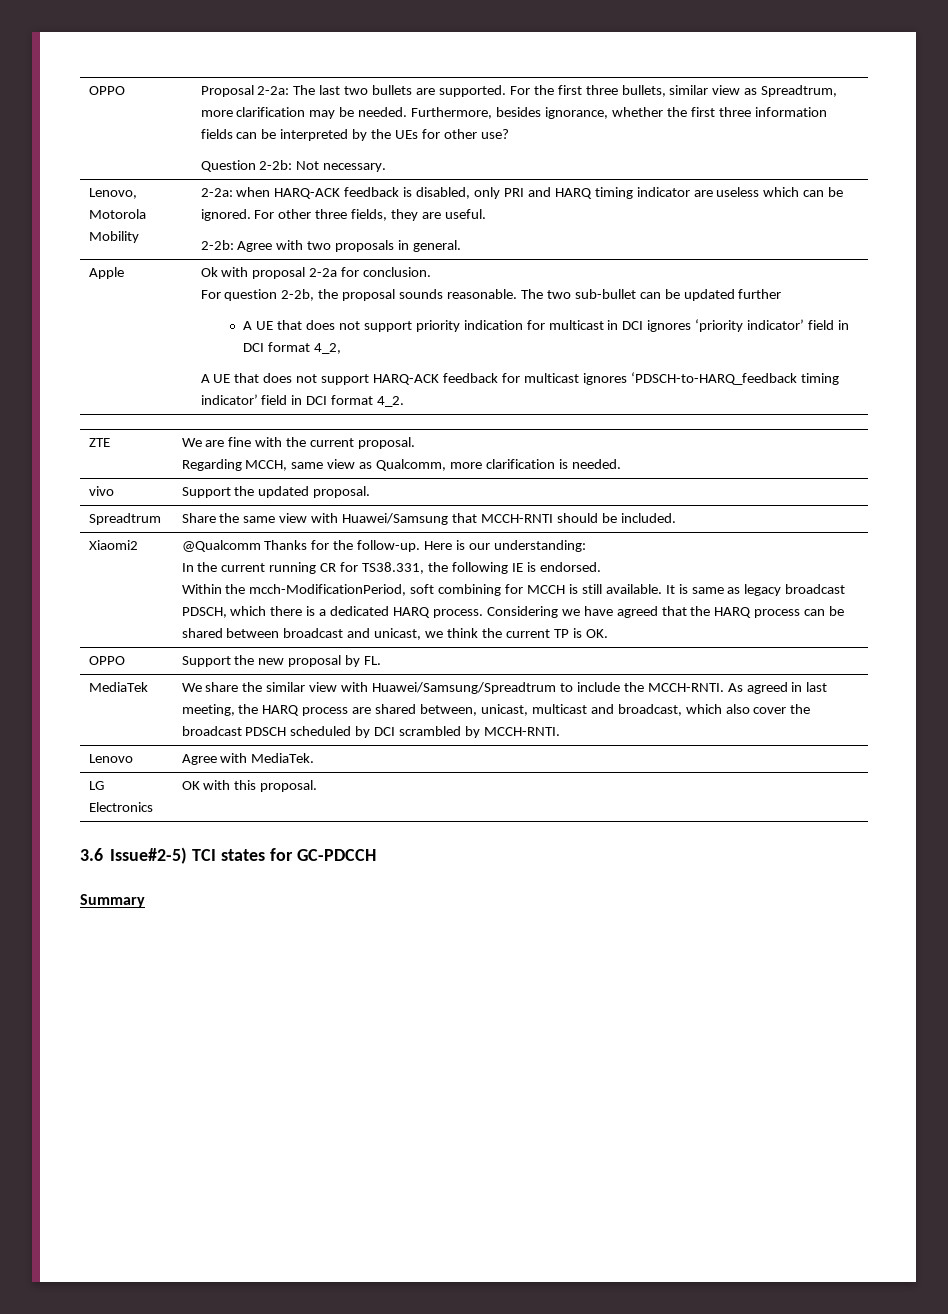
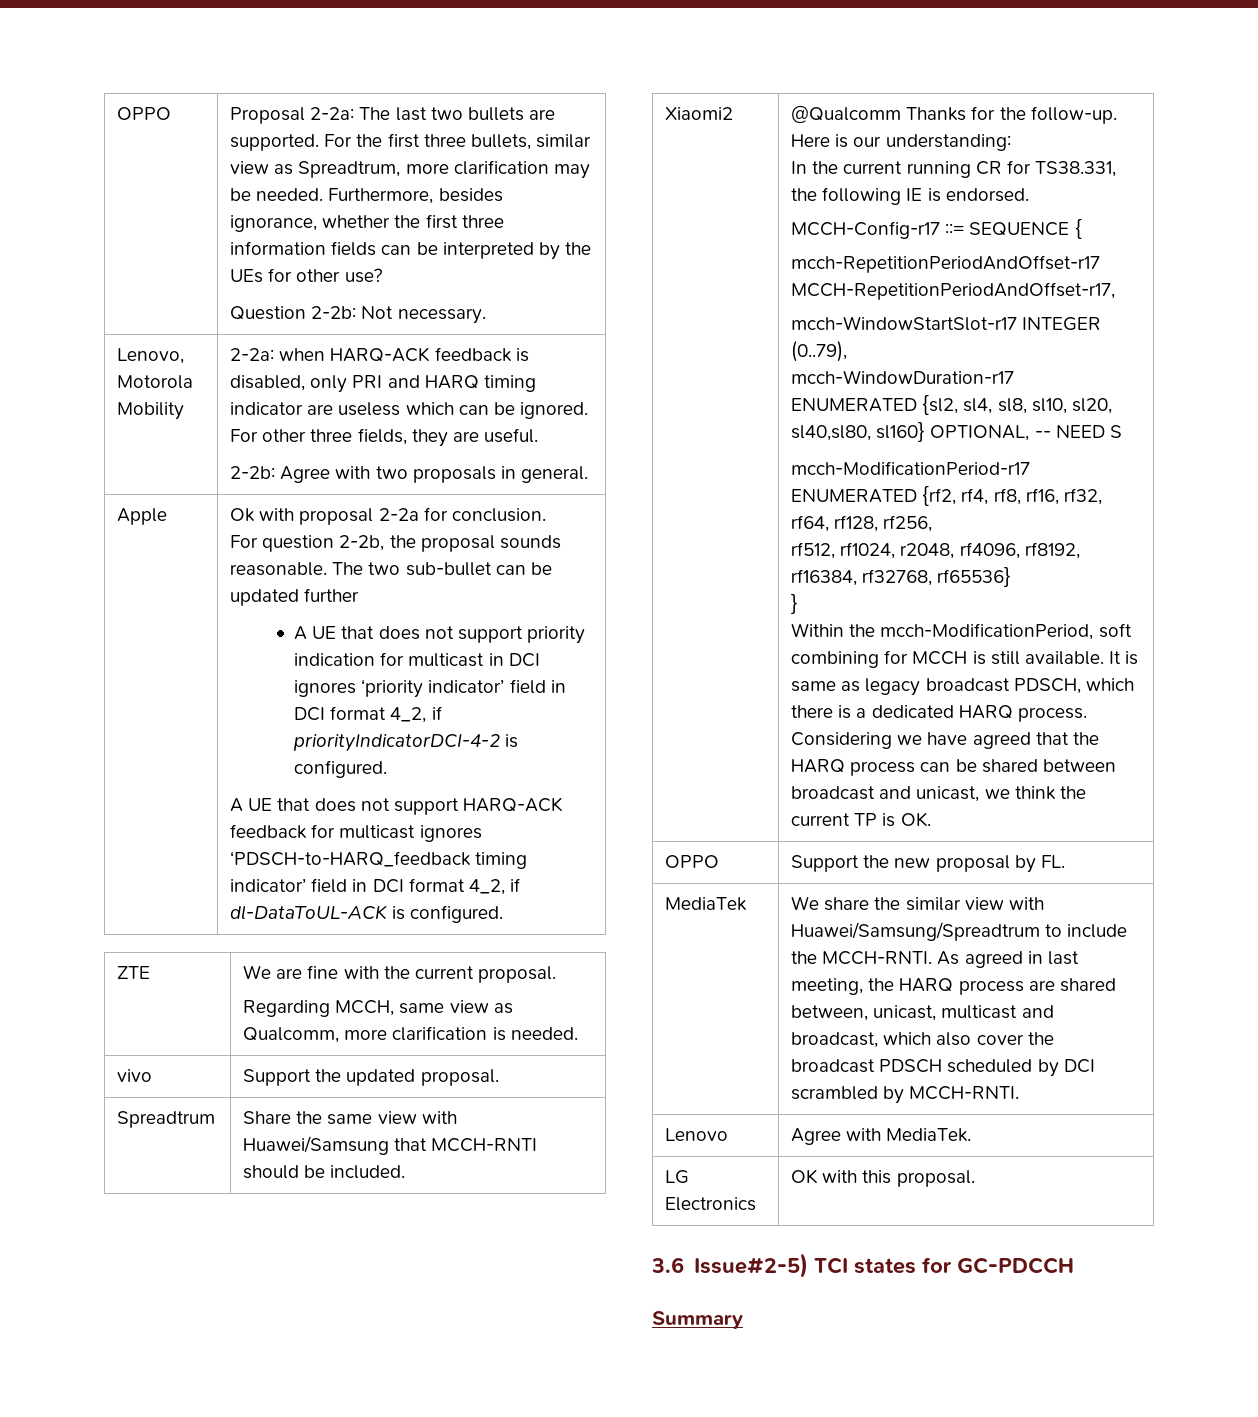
(342, 348) none -> [431,706,442,720] [293,734,519,752] [294,760,388,778] if priorityIndicatorDCI-4-2 is configured.
[377,396,405,407] 4_2. -> [468,878,520,895] [230,905,504,923] 4_2, if dl-DataToUL-ACK is configured.
(601, 567) none -> [791,219,1082,239] [791,255,1101,273] [791,282,1116,300] [791,316,1102,331] [791,341,848,362] [791,370,1015,384] [791,395,1112,415] [791,422,1122,442] [791,461,1031,475] [791,486,1102,506] [791,515,933,532] [791,542,1080,559] [791,567,1012,587] [791,594,799,614] // MCCH-Config-r17 ::= SEQUENCE { // mcch-RepetitionPeriodAndOffset-r17 MCCH-RepetitionPeriodAndOffset-r17, // mcch-WindowStartSlot-r17 INTEGER (0..79), // mcch-WindowDuration-r17 ENUMERATED {sl2, sl4, sl8, sl10, sl20, sl40,sl80, sl160} OPTIONAL, -- NEED S // mcch-ModificationPeriod-r17 ENUMERATED {rf2, rf4, rf8, rf16, rf32, rf64, rf128, rf256, // rf512, rf1024, r2048, rf4096, rf8192, rf16384, rf32768, rf65536} // }

